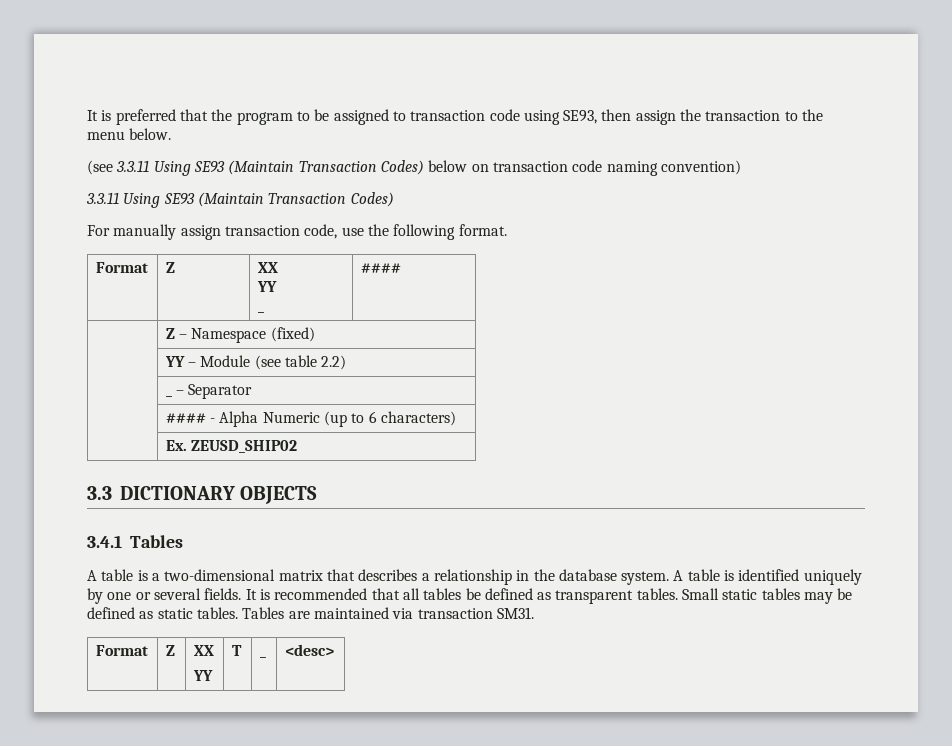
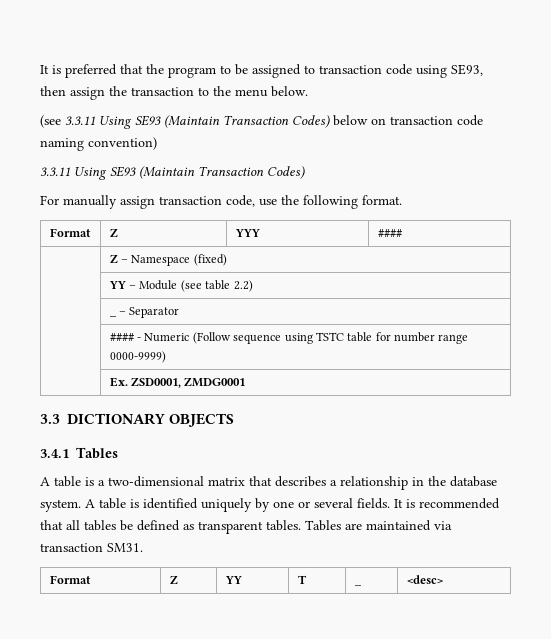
[257,262,278,273] [256,281,277,292] [257,311,264,313] XX // YY // _ -> [234,229,260,237] YYY
[219,411,457,427] Alpha Numeric (up to 6 characters) -> [144,332,469,344] [109,351,166,363] Numeric (Follow sequence using TSTC table for number range 0000-9999)
[191,440,298,453] ZEUSD_SHIP02 -> [131,377,246,388] ZSD0001, ZMDG0001
[682,588,853,604] [87,607,238,619] Small static tables may be defined as static tables. -> (301, 525) none
[193,645,214,656] XX // -> (178, 579) none

